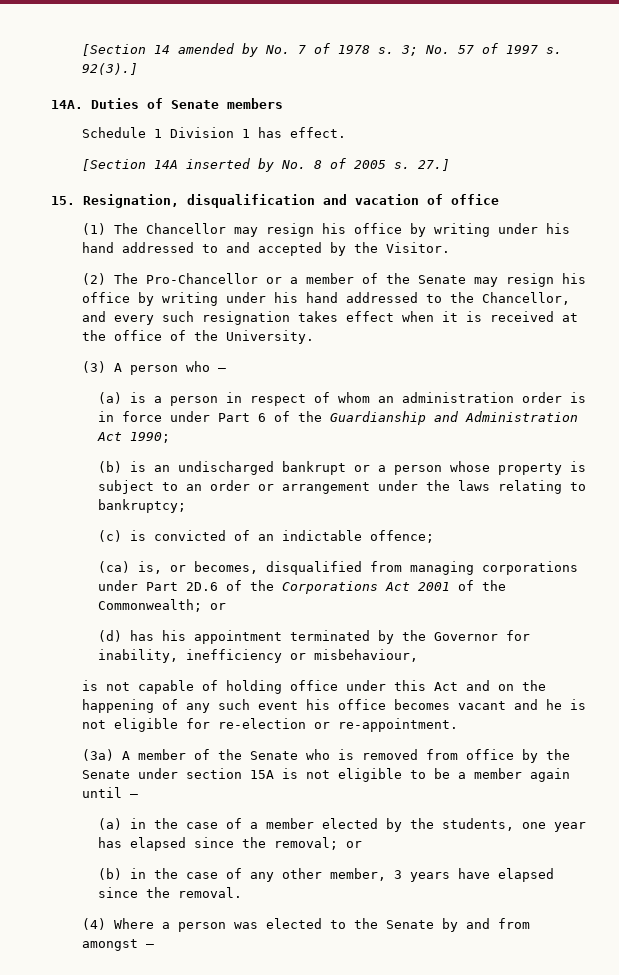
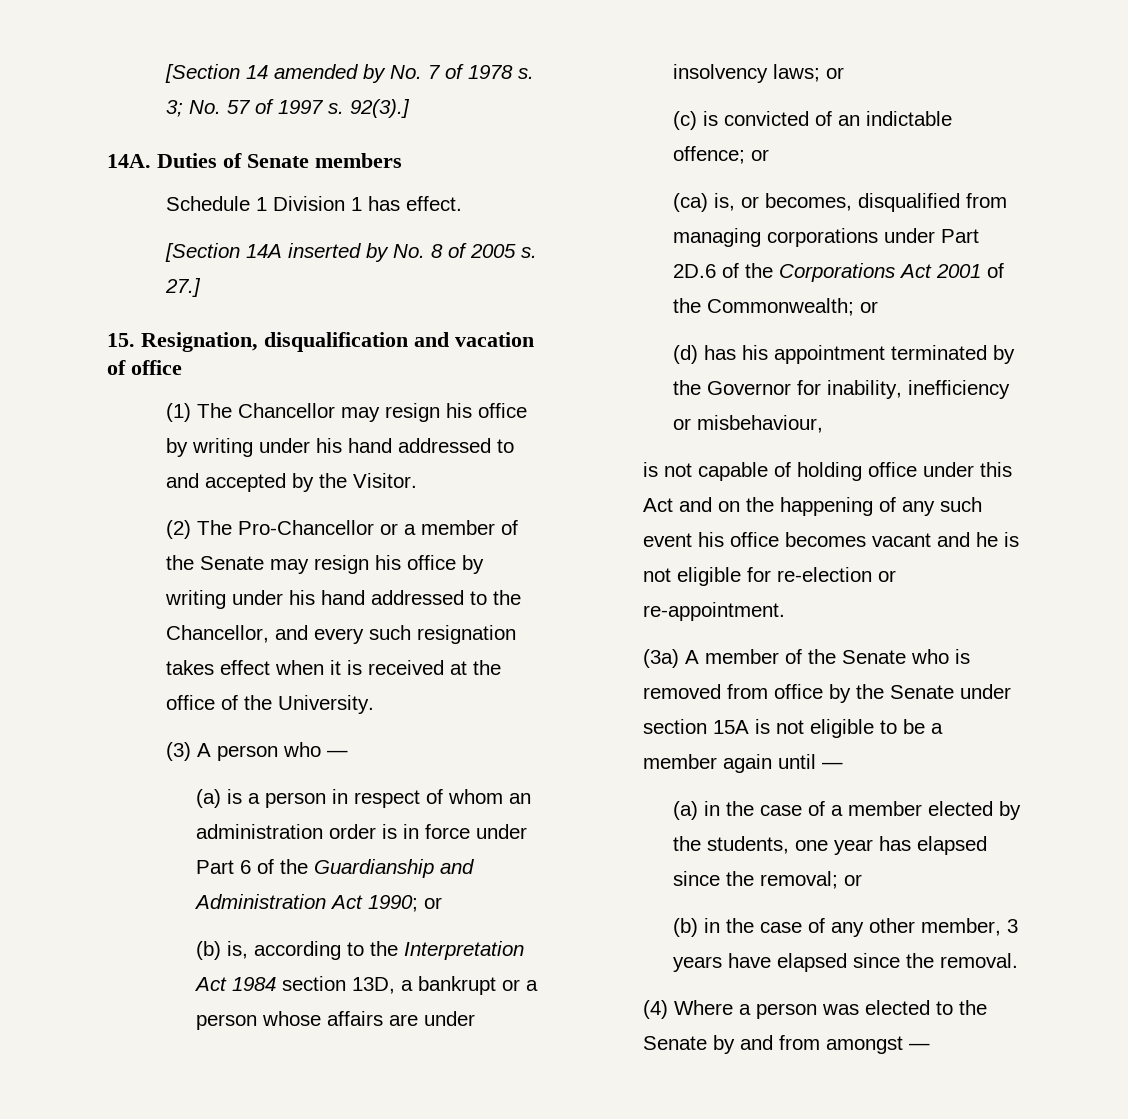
[97,461,274,475] // (b) is an undischarged -> [423,897,442,909] [195,941,524,960] [193,976,413,994] or // (b) is, according to the Interpretation Act 1984 section 13D, a
[497,461,586,475] [97,480,586,494] [97,499,186,513] property is subject to an order or arrangement under the laws relating to bankruptcy; -> [326,1011,475,1026] [672,64,844,83] affairs are under insolvency laws; or
(434, 536) none -> [750,149,769,161] or

